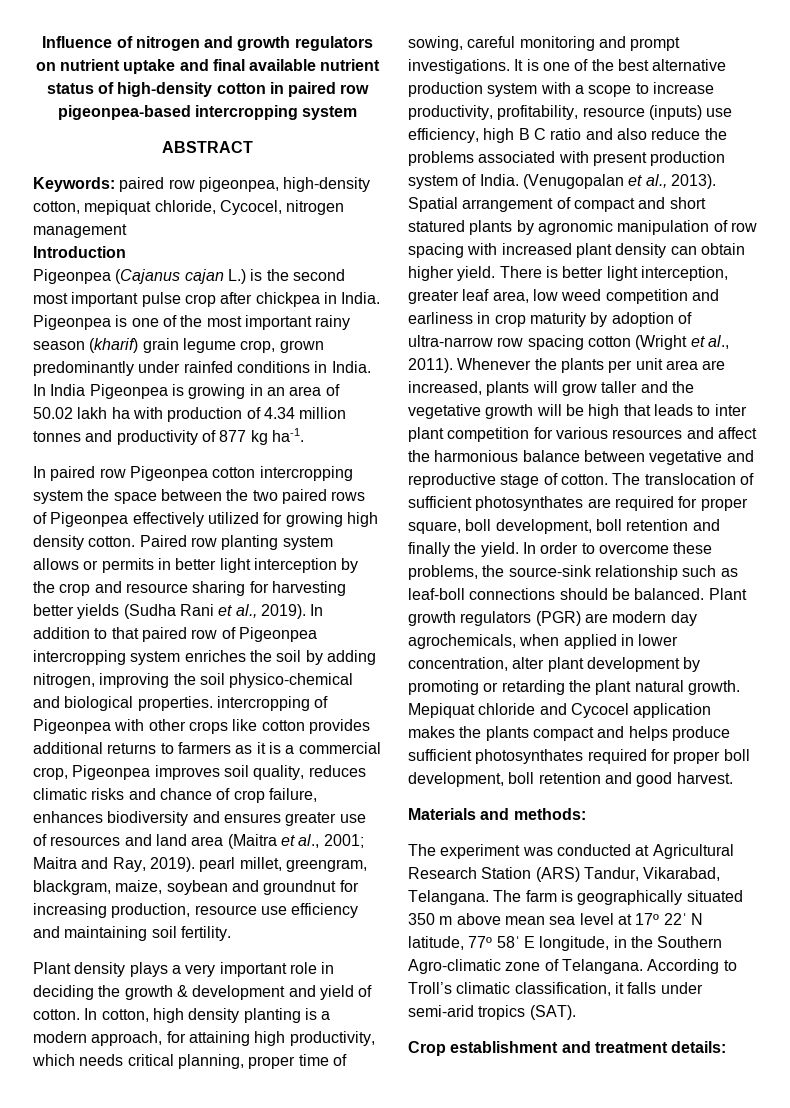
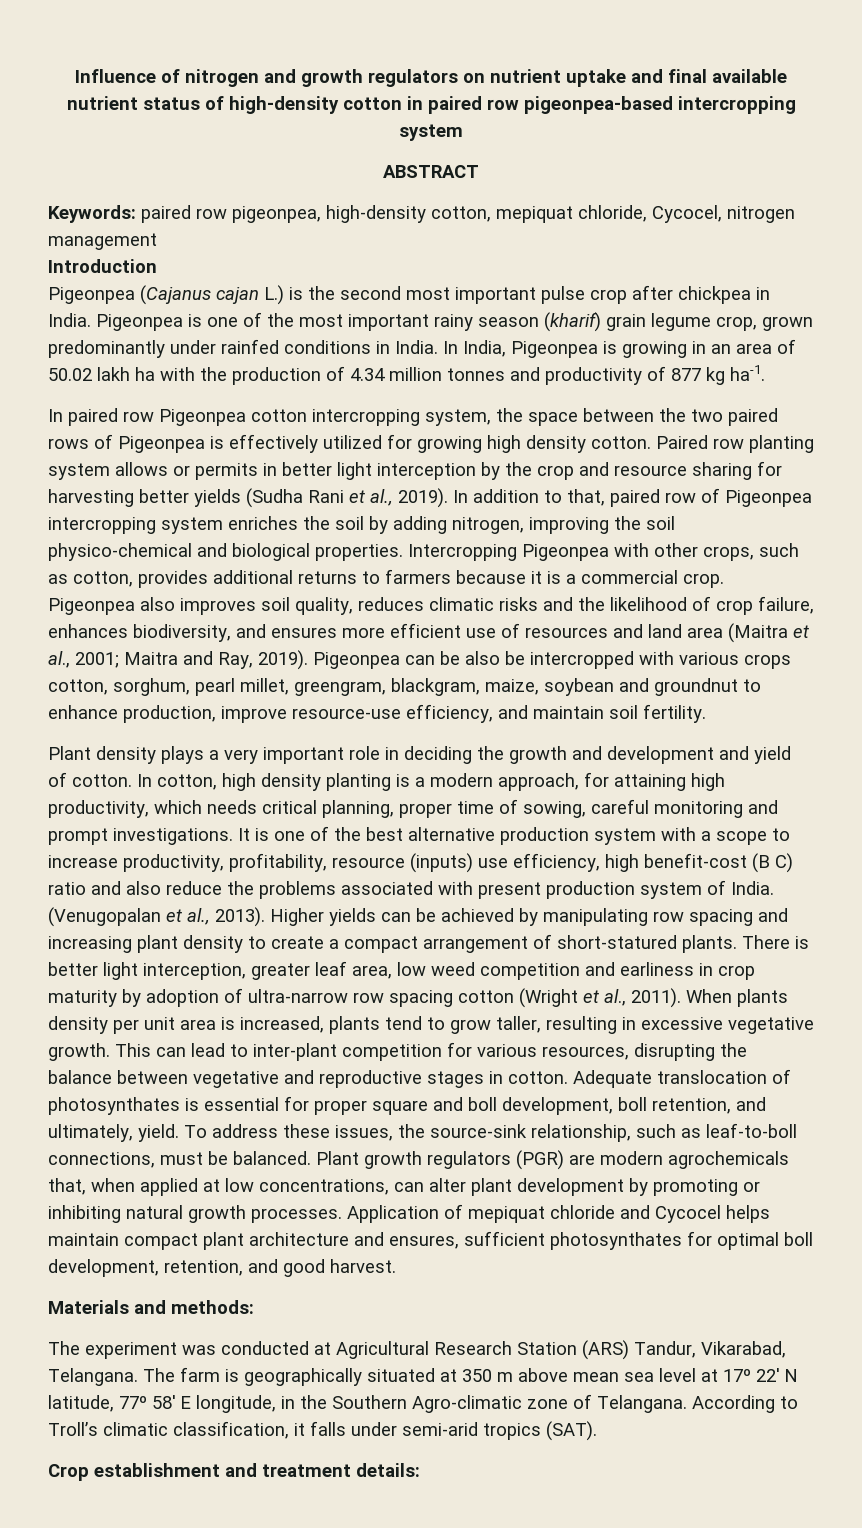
[50,384,86,396] India -> [463,340,506,357] India,
(163, 413) none -> [200,367,227,381] the
[33,490,83,504] system -> [425,409,491,426] system,
(129, 519) none -> [210,436,224,449] is
[111,627,139,639] that -> [567,489,605,506] that,
[216,696,329,711] intercropping of -> [408,544,517,561] Intercropping
[188,719,305,734] crops like cotton -> [703,543,799,561] [48,571,133,587] crops, such as cotton,
[235,745,253,754] as -> [456,570,526,584] because
[33,765,151,780] crop, Pigeonpea -> [683,573,724,588] [48,597,175,615] crop. Pigeonpea also
[159,788,212,800] chance -> [578,597,687,611] the likelihood
[107,811,189,826] biodiversity -> [133,624,231,642] biodiversity,
[285,812,337,826] greater -> [342,623,461,638] more efficient
(195, 864) none -> [313,651,791,669] [48,678,190,696] Pigeonpea can be also be intercropped with various crops cotton, sorghum,
[339,880,359,892] [33,903,359,918] [33,926,148,941] for increasing production, resource use efficiency and maintaining -> [743,679,761,692] [48,704,604,723] to enhance production, improve resource-use efficiency, and maintain
[176,985,188,997] & -> [572,746,602,760] and
[518,128,546,140] B C -> [644,853,793,873] benefit-cost (B C)
[408,197,706,212] [408,220,757,235] [408,243,745,258] [408,266,496,281] Spatial arrangement of compact and short statured plants by agronomic manipulation of row spacing with increased plant density can obtain higher yield. -> [270,908,788,926] [48,934,737,953] Higher yields can be achieved by manipulating row spacing and increasing plant density to create a compact arrangement of short-statured plants.
[457,358,604,373] Whenever the plants -> [686,989,788,1007] [48,1016,108,1034] When plants density
[702,360,726,370] are -> [221,1017,235,1030] is
[532,381,694,396] [408,404,747,419] [408,427,757,442] [408,450,519,462] will grow taller and the vegetative growth will be high that leads to inter plant competition for various resources and affect the harmonious -> [385,1016,814,1034] [48,1042,747,1061] tend to grow taller, resulting in excessive vegetative growth. This can lead to inter-plant competition for various resources, disrupting the
[500,473,754,488] [408,496,748,511] [408,519,720,534] [408,542,713,557] [408,565,478,580] stage of cotton. The translocation of sufficient photosynthates are required for proper square, boll development, boll retention and finally the yield. In order to overcome these problems, -> [427,1069,791,1088] [48,1096,766,1115] [48,1124,393,1142] stages in cotton. Adequate translocation of photosynthates is essential for proper square and boll development, boll retention, and ultimately, yield. To address these issues,
[594,565,738,580] [408,588,608,600] relationship such as leaf-boll connections should -> [531,1123,797,1142] [48,1152,203,1168] relationship, such as leaf-to-boll connections, must
[670,611,697,626] [408,634,679,649] [408,657,508,671] day agrochemicals, when applied in lower concentration, -> [668,1151,789,1169] [48,1178,424,1196] agrochemicals that, when applied at low concentrations, can
[501,680,740,695] [408,703,712,718] [408,726,730,741] [408,749,750,764] [408,772,601,787] retarding the plant natural growth. Mepiquat chloride and Cycocel application makes the plants compact and helps produce sufficient photosynthates required for proper boll development, boll retention -> [48,1204,770,1223] [48,1231,813,1250] [48,1259,243,1277] inhibiting natural growth processes. Application of mepiquat chloride and Cycocel helps maintain compact plant architecture and ensures, sufficient photosynthates for optimal boll development, retention,
(743, 896) none -> [440,1369,457,1382] at

